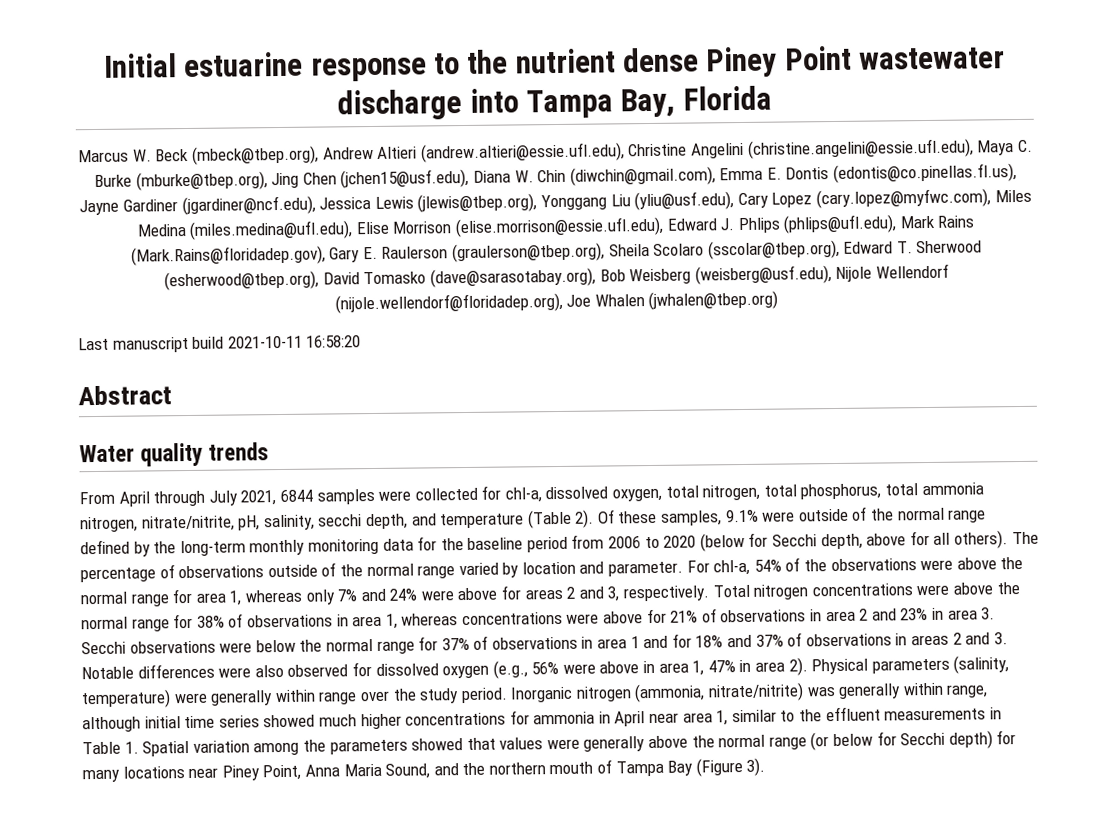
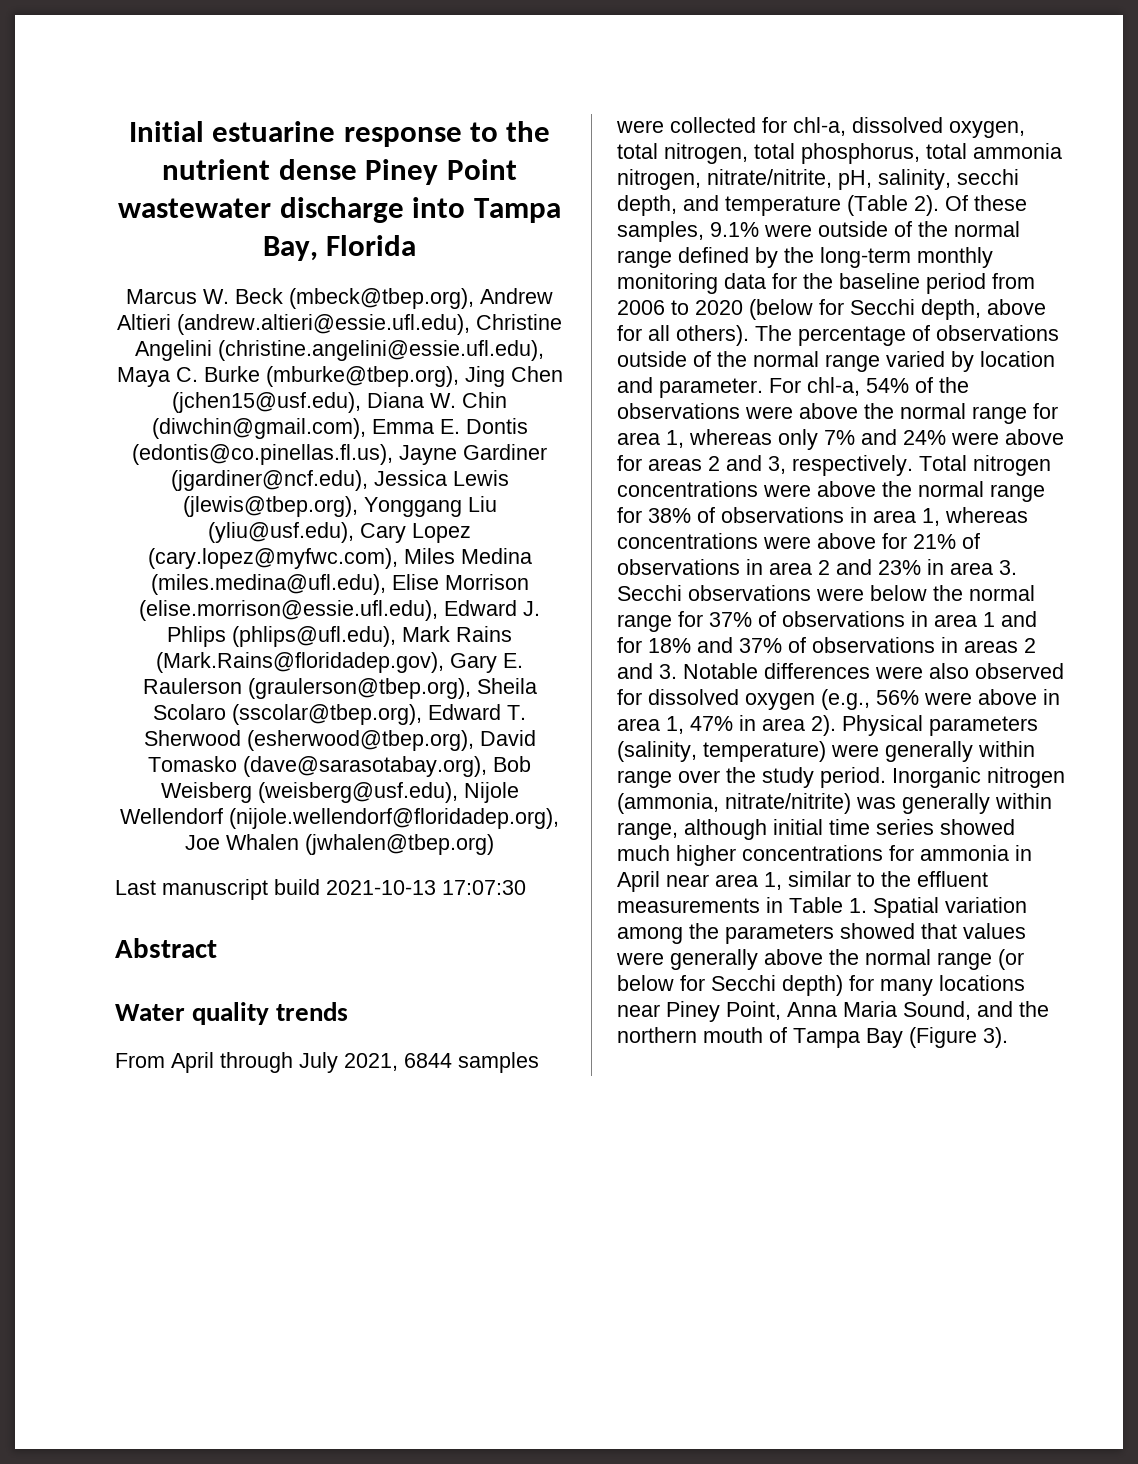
[227,335,362,349] 2021-10-11 16:58:20 -> [326,880,526,895] 2021-10-13 17:07:30

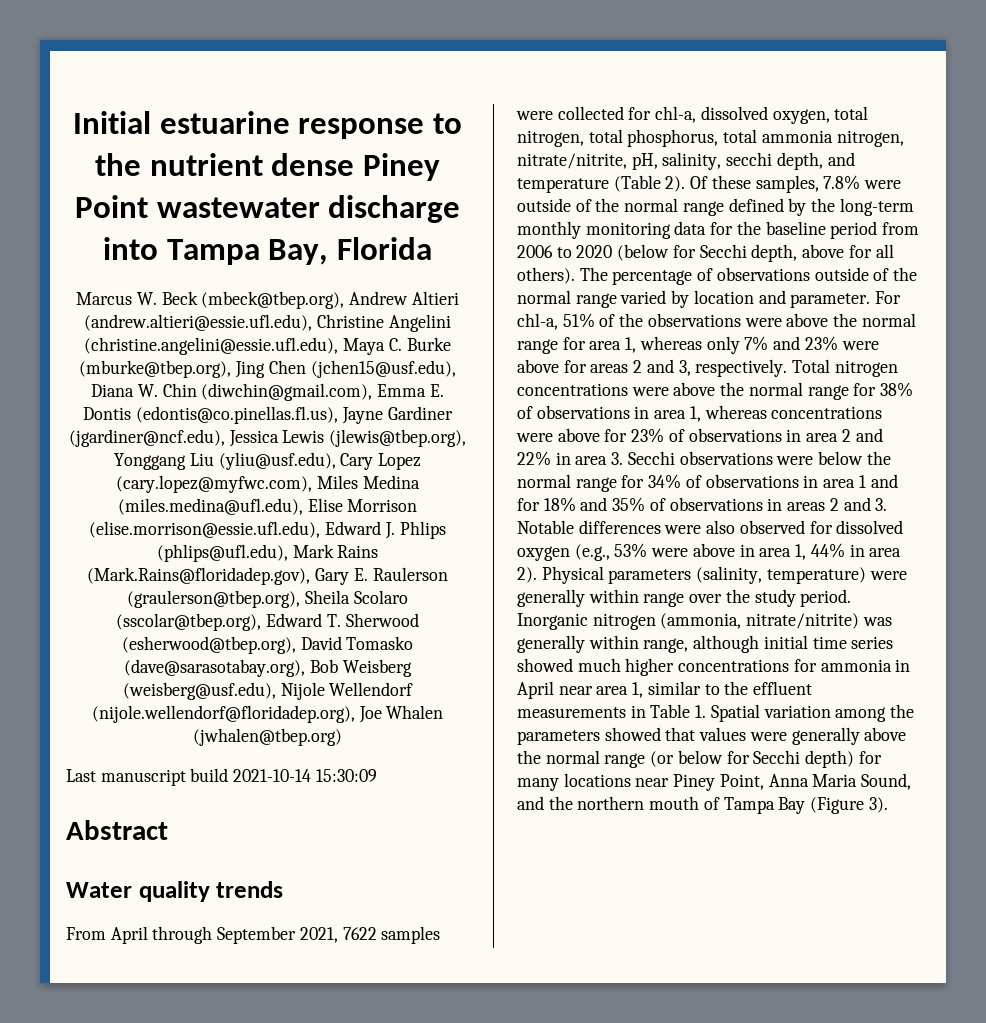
[326,880,526,895] 2021-10-13 17:07:30 -> [233,769,377,782] 2021-10-14 15:30:09
[299,1052,452,1073] July 2021, 6844 -> [217,926,377,944] September 2021, 7622
[710,222,759,237] 9.1% -> [823,175,861,190] 7.8%
[866,378,909,393] 54% -> [562,313,595,328] 51%
[903,430,946,445] 24% -> [804,336,838,351] 23%
[913,534,956,549] 21% -> [631,428,665,443] 23%
[878,560,921,575] 23% -> [517,451,551,466] 22%
[709,612,752,627] 37% -> [648,474,682,489] 34%
[739,638,782,653] 37% -> [612,497,646,512] 35%
[876,690,919,705] 56% -> [614,543,648,558] 53%
[690,716,733,731] 47% -> [810,543,845,558] 44%

